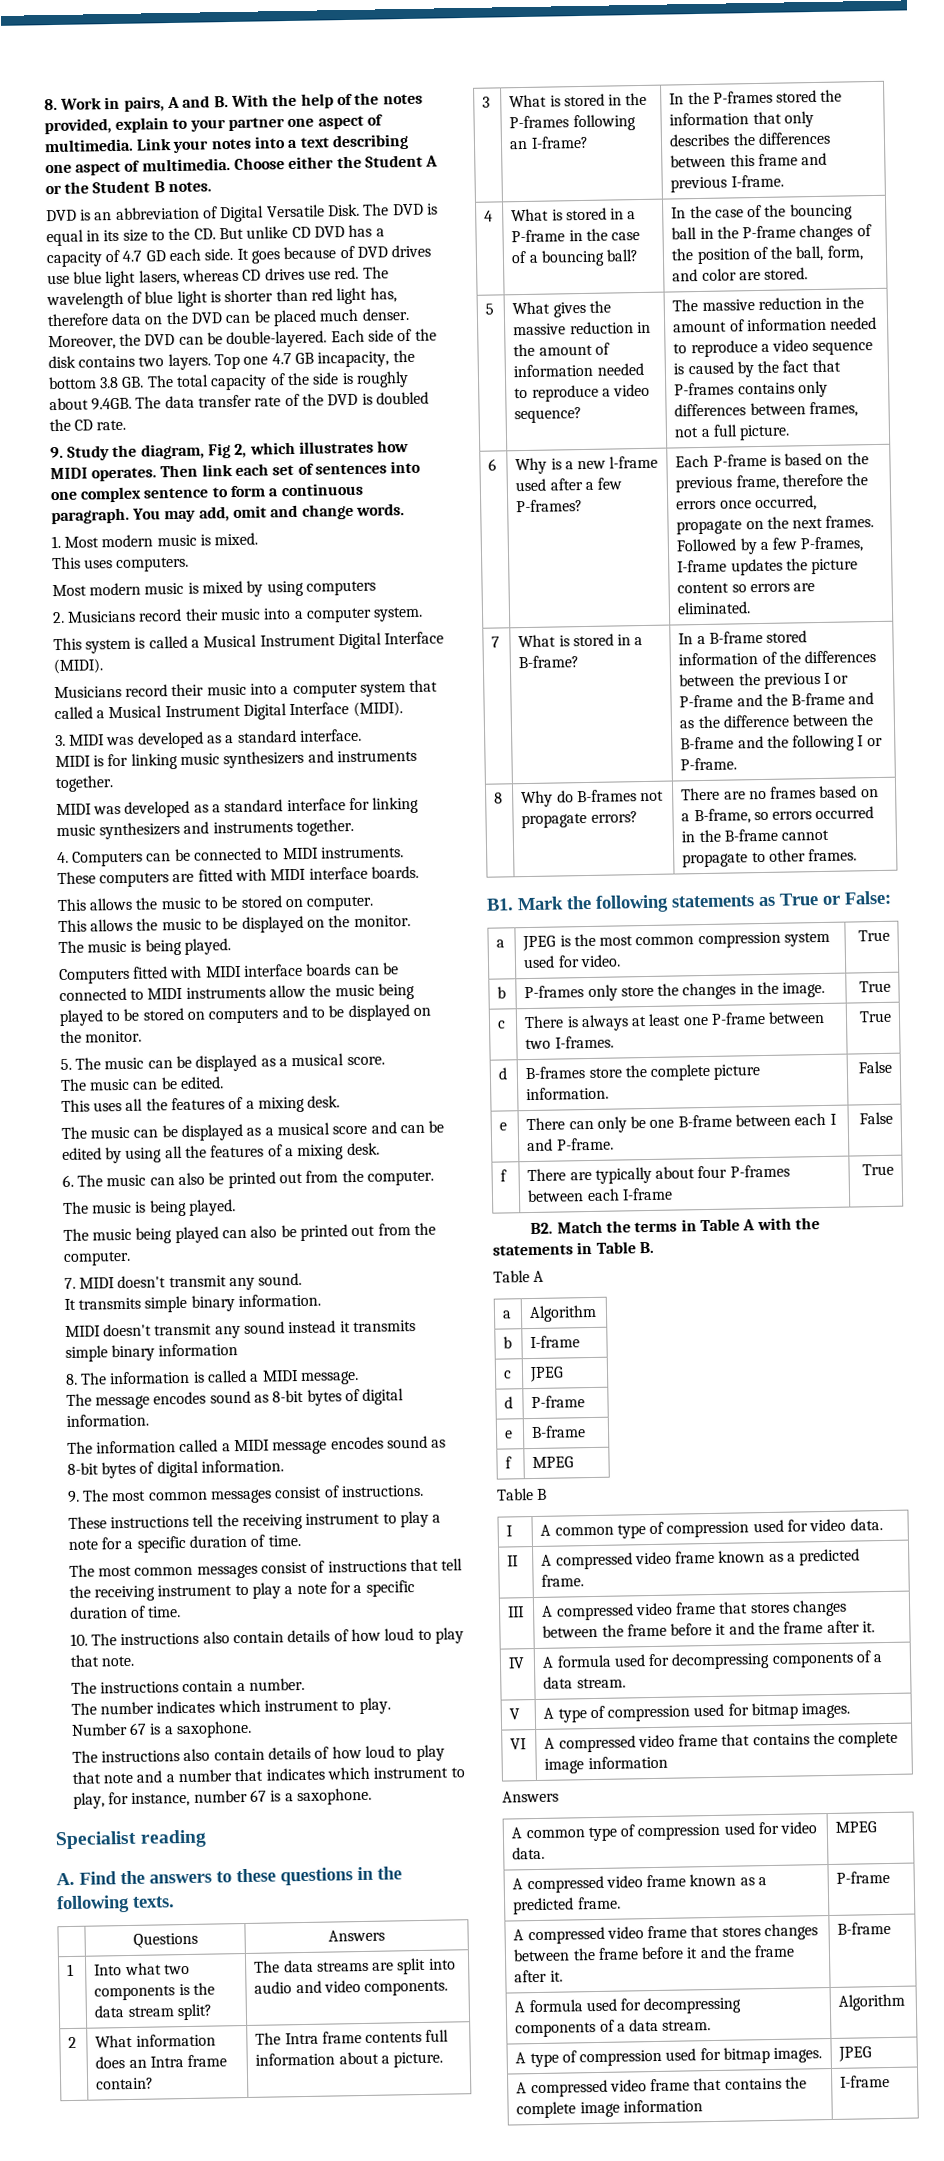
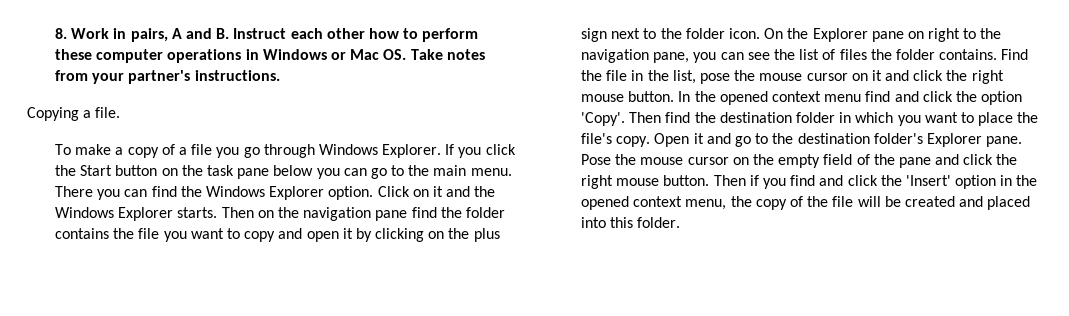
[230,92,423,109] [43,114,383,135] [43,133,409,153] [44,154,439,176] [44,180,213,195] [45,203,438,223] [45,224,385,247] [45,244,432,268] [46,266,389,288] [45,287,397,310] [46,307,409,327] [47,328,437,351] [47,349,415,371] [47,370,409,391] [48,391,429,411] [48,418,127,432] [49,439,410,461] [49,460,422,482] [49,482,363,503] [50,503,405,525] [50,532,259,549] [50,556,190,573] [51,580,376,597] [51,606,424,624] [52,631,445,654] [52,658,103,675] [53,679,439,699] [53,701,403,720] [54,728,362,749] [54,749,417,770] [54,775,113,793] [55,796,420,818] [55,818,355,840] [56,846,404,867] [56,865,419,888] [56,895,375,912] [57,915,411,933] [57,938,232,956] [58,962,399,985] [58,982,415,1002] [58,1004,431,1027] [59,1030,143,1044] [59,1053,385,1072] [59,1076,225,1092] [60,1095,341,1113] [60,1120,445,1141] [61,1142,380,1164] [61,1169,434,1189] [62,1199,237,1217] [62,1222,436,1244] [62,1250,131,1267] [63,1272,303,1291] [63,1293,322,1313] [64,1320,416,1339] [64,1343,239,1363] [64,1369,359,1386] [65,1388,405,1410] [65,1413,149,1427] [66,1435,447,1455] [66,1459,285,1479] [66,1484,424,1504] [67,1510,442,1530] [67,1534,301,1553] [68,1558,464,1579] [68,1580,415,1602] [68,1605,182,1619] [69,1627,464,1646] [69,1654,135,1667] [70,1677,306,1694] [70,1697,391,1715] [70,1720,253,1739] [71,1744,445,1763] [71,1766,465,1784] [72,1787,372,1809] [55,1829,208,1850] [56,1866,402,1886] [56,1894,175,1914] [132,1932,198,1948] [328,1929,385,1942] [67,1963,75,1977] [94,1962,190,1976] [94,1982,215,2001] [94,2003,213,2021] [254,1957,456,1975] [254,1980,449,1996] [68,2036,78,2049] [95,2033,216,2048] [95,2054,228,2069] [96,2077,155,2090] [255,2029,450,2045] [255,2051,444,2068] [482,96,491,108] [509,92,648,108] [509,114,636,132] [509,135,589,150] [669,89,843,105] [669,111,814,128] [669,131,831,147] [670,152,828,168] [670,174,784,193] [484,210,494,222] [511,207,637,222] [511,228,641,243] [511,249,640,267] [671,203,853,221] [671,224,872,242] [671,245,864,265] [672,267,809,282] [485,303,495,315] [512,300,611,318] [513,321,651,336] [513,342,610,357] [513,362,644,378] [514,383,651,402] [514,407,583,424] [672,296,865,312] [673,316,878,333] [673,339,874,358] [673,359,841,378] [674,380,828,398] [674,401,858,418] [674,424,791,441] [488,458,498,471] [515,455,659,475] [515,477,623,492] [516,499,584,513] [675,452,869,468] [675,473,869,493] [676,495,817,512] [676,515,875,535] [676,536,865,555] [677,558,859,576] [677,582,816,594] [677,601,752,615] [491,636,501,648] [518,633,644,648] [518,655,580,669] [678,630,808,645] [678,650,877,666] [679,672,850,689] [679,692,875,708] [679,713,874,729] [680,734,883,752] [680,757,738,771] [494,792,504,804] [521,789,665,808] [521,811,638,829] [681,785,879,801] [681,806,875,825] [681,828,830,843] [682,848,858,868] [486,890,892,913] [496,939,506,948] [522,931,831,952] [523,954,621,969] [857,929,890,942] [497,986,507,999] [524,981,826,1002] [858,980,891,993] [497,1020,507,1029] [524,1010,826,1032] [525,1035,614,1050] [858,1010,892,1023] [498,1067,508,1080] [525,1063,762,1081] [526,1086,610,1101] [857,1060,892,1074] [499,1122,508,1131] [526,1112,837,1133] [527,1137,614,1152] [858,1111,893,1125] [500,1169,508,1182] [527,1164,790,1184] [527,1187,673,1203] [861,1163,894,1176] [530,1217,820,1235] [492,1241,654,1256] [493,1270,545,1283] [502,1310,513,1319] [529,1304,598,1323] [503,1336,513,1349] [530,1335,581,1349] [503,1370,513,1379] [529,1366,565,1383] [504,1396,514,1409] [531,1395,586,1409] [504,1430,514,1439] [531,1425,587,1439] [505,1456,513,1469] [532,1456,575,1469] [496,1488,548,1501] [506,1525,514,1537] [540,1518,883,1539] [507,1555,520,1567] [541,1548,861,1570] [541,1574,585,1587] [508,1606,526,1618] [541,1599,848,1621] [542,1620,876,1638] [508,1657,526,1669] [542,1650,884,1670] [543,1676,626,1689] [509,1708,521,1720] [543,1702,851,1723] [510,1738,528,1750] [544,1730,899,1753] [544,1755,668,1774] [502,1790,559,1803] [511,1821,818,1842] [512,1846,546,1860] [835,1821,878,1833] [512,1873,768,1894] [512,1896,621,1915] [836,1870,891,1884] [513,1923,819,1945] [513,1944,796,1962] [514,1969,563,1983] [837,1921,892,1935] [514,1996,742,2015] [515,2018,712,2038] [838,1993,906,2011] [515,2047,823,2068] [838,2046,873,2062] [516,2076,808,2098] [516,2099,703,2119] [840,2074,891,2088] With the help of the notes provided, explain to your partner one aspect of multimedia. Link your notes into a text describing one aspect of multimedia. Choose either the Student A or the Student B notes. // DVD is an abbreviation of Digital Versatile Disk. The DVD is equal in its size to the CD. But unlike CD DVD has a capacity of 4.7 GD each side. It goes because of DVD drives use blue light lasers, whereas CD drives use red. The wavelength of blue light is shorter than red light has, therefore data on the DVD can be placed much denser. Moreover, the DVD can be double-layered. Each side of the disk contains two layers. Top one 4.7 GB incapacity, the bottom 3.8 GB. The total capacity of the side is roughly about 9.4GB. The data transfer rate of the DVD is doubled the CD rate. // 9. Study the diagram, Fig 2, which illustrates how MIDI operates. Then link each set of sentences into one complex sentence to form a continuous paragraph. You may add, omit and change words. // 1. Most modern music is mixed. // This uses computers. // Most modern music is mixed by using computers // 2. Musicians record their music into a computer system. // This system is called a Musical Instrument Digital Interface (MIDI). // Musicians record their music into a computer system that called a Musical Instrument Digital Interface (MIDI). // 3. MIDI was developed as a standard interface. // MIDI is for linking music synthesizers and instruments together. // MIDI was developed as a standard interface for linking music synthesizers and instruments together. // 4. Computers can be connected to MIDI instruments. // These computers are fitted with MIDI interface boards. // This allows the music to be stored on computer. // This allows the music to be displayed on the monitor. // The music is being played. // Computers fitted with MIDI interface boards can be connected to MIDI instruments allow the music being played to be stored on computers and to be displayed on the monitor. // 5. The music can be displayed as a musical score. // The music can be edited. // This uses all the features of a mixing desk. // The music can be displayed as a musical score and can be edited by using all the features of a mixing desk. // 6. The music can also be printed out from the computer. // The music is being played. // The music being played can also be printed out from the computer. // 7. MIDI doesn't transmit any sound. // It transmits simple binary information. // MIDI doesn't transmit any sound instead it transmits simple binary information // 8. The information is called a MIDI message. // The message encodes sound as 8-bit bytes of digital information. // The information called a MIDI message encodes sound as 8-bit bytes of digital information. // 9. The most common messages consist of instructions. // These instructions tell the receiving instrument to play a note for a specific duration of time. // The most common messages consist of instructions that tell the receiving instrument to play a note for a specific duration of time. // 10. The instructions also contain details of how loud to play that note. // The instructions contain a number. // The number indicates which instrument to play. // Number 67 is a saxophone. // The instructions also contain details of how loud to play that note and a number that indicates which instrument to play, for instance, number 67 is a saxophone. // Specialist reading // A. Find the answers to these questions in the following texts. // | Questions | Answers // 1 | Into what two components is the data stream split? | The data streams are split into audio and video components. // 2 | What information does an Intra frame contain? | The Intra frame contents full information about a picture. // 3 | What is stored in the P-frames following an I-frame? | In the P-frames stored the information that only describes the differences between this frame and previous I-frame. // 4 | What is stored in a P-frame in the case of a bouncing ball? | In the case of the bouncing ball in the P-frame changes of the position of the ball, form, and color are stored. // 5 | What gives the massive reduction in the amount of information needed to reproduce a video sequence? | The massive reduction in the amount of information needed to reproduce a video sequence is caused by the fact that P-frames contains only differences between frames, not a full picture. // 6 | Why is a new l-frame used after a few P-frames? | Each P-frame is based on the previous frame, therefore the errors once occurred, propagate on the next frames. Followed by a few P-frames, I-frame updates the picture content so errors are eliminated. // 7 | What is stored in a B-frame? | In a B-frame stored information of the differences between the previous I or P-frame and the B-frame and as the difference between the B-frame and the following I or P-frame. // 8 | Why do B-frames not propagate errors? | There are no frames based on a B-frame, so errors occurred in the B-frame cannot propagate to other frames. // B1. Mark the following statements as True or False: // a | JPEG is the most common compression system used for video. | True // b | P-frames only store the changes in the image. | True // c | There is always at least one P-frame between two I-frames. | True // d | B-frames store the complete picture information. | False // e | There can only be one B-frame between each I and P-frame. | False // f | There are typically about four P-frames between each I-frame | True // B2. Match the terms in Table A with the statements in Table B. // Table A // a | Algorithm // b | I-frame // c | JPEG // d | P-frame // e | B-frame // f | MPEG // Table B // I | A common type of compression used for video data. // II | A compressed video frame known as a predicted frame. // III | A compressed video frame that stores changes between the frame before it and the frame after it. // IV | A formula used for decompressing components of a data stream. // V | A type of compression used for bitmap images. // VI | A compressed video frame that contains the complete image information // Answers // A common type of compression used for video data. | MPEG // A compressed video frame known as a predicted frame. | P-frame // A compressed video frame that stores changes between the frame before it and the frame after it. | B-frame // A formula used for decompressing components of a data stream. | Algorithm // A type of compression used for bitmap images. | JPEG // A compressed video frame that contains the complete image information | I-frame -> [233,28,479,42] [55,49,485,63] [55,70,280,84] [27,107,121,121] [55,144,516,158] [55,165,512,179] [55,186,496,200] [55,207,505,221] [55,228,500,242] [581,28,1002,42] [581,49,1029,63] [581,70,1004,84] [581,91,1023,105] [581,112,1039,126] [581,133,1023,147] [581,154,1018,168] [581,175,1038,189] [581,196,1031,210] [581,217,681,228] Instruct each other how to perform these computer operations in Windows or Mac OS. Take notes from your partner's instructions. // Copying a file. // To make a copy of a file you go through Windows Explorer. If you click the Start button on the task pane below you can go to the main menu. There you can find the Windows Explorer option. Click on it and the Windows Explorer starts. Then on the navigation pane find the folder contains the file you want to copy and open it by clicking on the plus sign next to the folder icon. On the Explorer pane on right to the navigation pane, you can see the list of files the folder contains. Find the file in the list, pose the mouse cursor on it and click the right mouse button. In the opened context menu find and click the option 'Copy'. Then find the destination folder in which you want to place the file's copy. Open it and go to the destination folder's Explorer pane. Pose the mouse cursor on the empty field of the pane and click the right mouse button. Then if you find and click the 'Insert' option in the opened context menu, the copy of the file will be created and placed into this folder.

